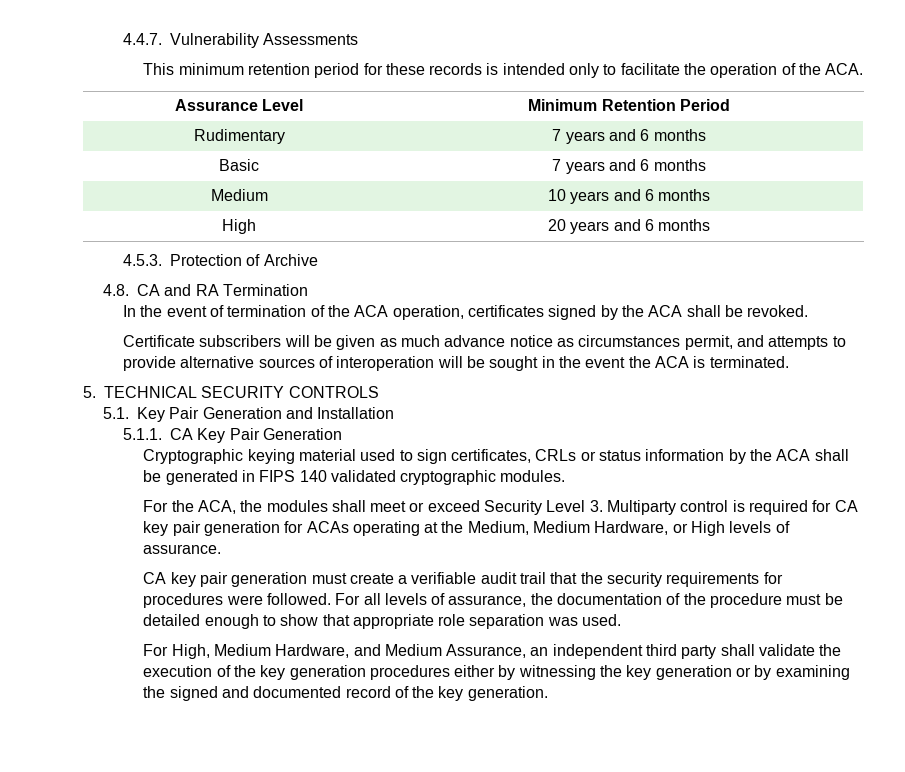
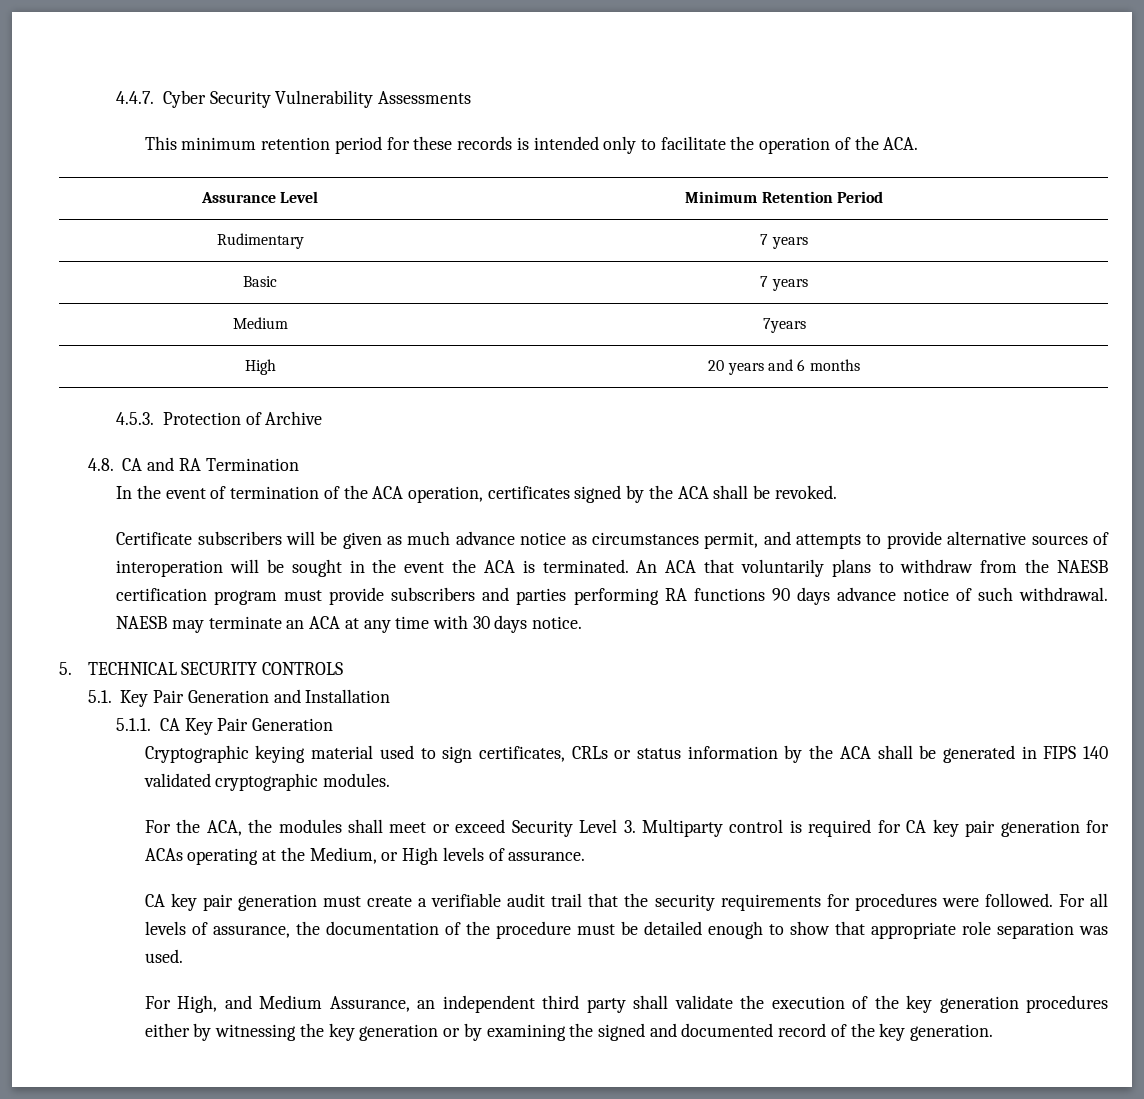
(163, 39) none -> [162,90,271,108] Cyber Security
[609,129,706,141] and 6 months -> (808, 243) none
[609,159,706,171] [210,189,268,201] [547,189,711,204] and 6 months // Medium | 10 years and 6 months -> [232,317,288,329] [762,318,806,333] // Medium | 7years
(789, 362) none -> [636,559,1108,577] [116,587,1108,605] [116,615,583,633] An ACA that voluntarily plans to withdraw from the NAESB certification program must provide subscribers and parties performing RA functions 90 days advance notice of such withdrawal. NAESB may terminate an ACA at any time with 30 days notice.
[533,521,669,535] Medium Hardware, -> (377, 855) none
[213,644,350,658] Medium Hardware, -> (218, 1004) none

